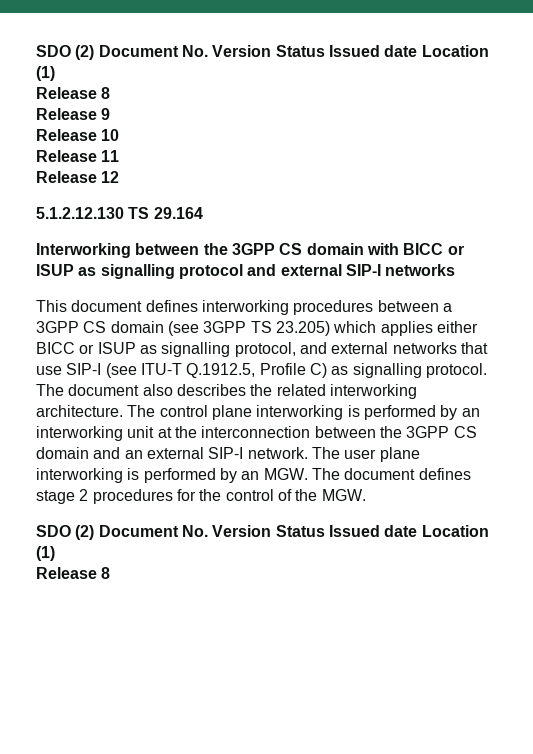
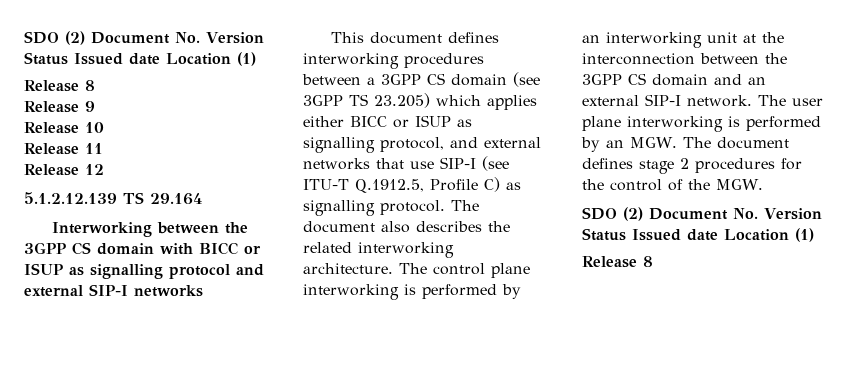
[36,207,124,219] 5.1.2.12.130 -> [24,192,117,204] 5.1.2.12.139

